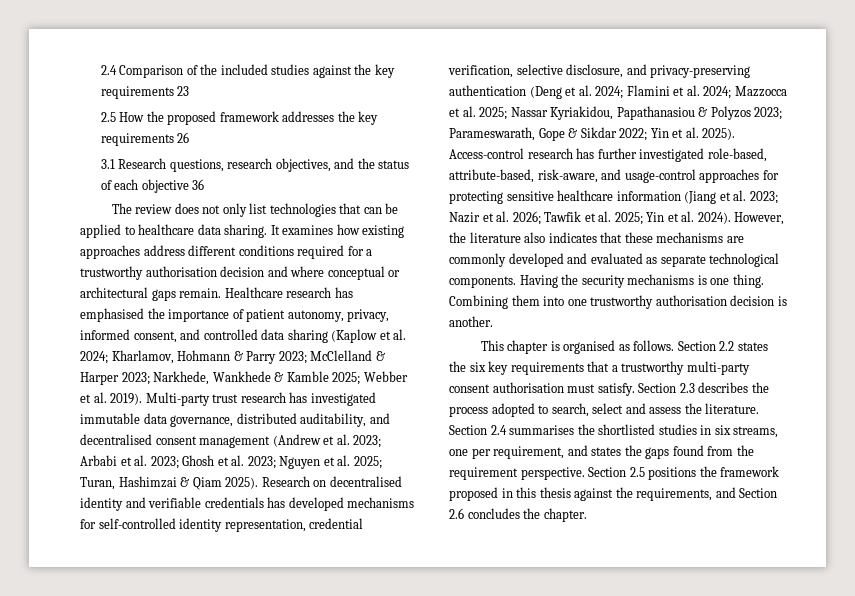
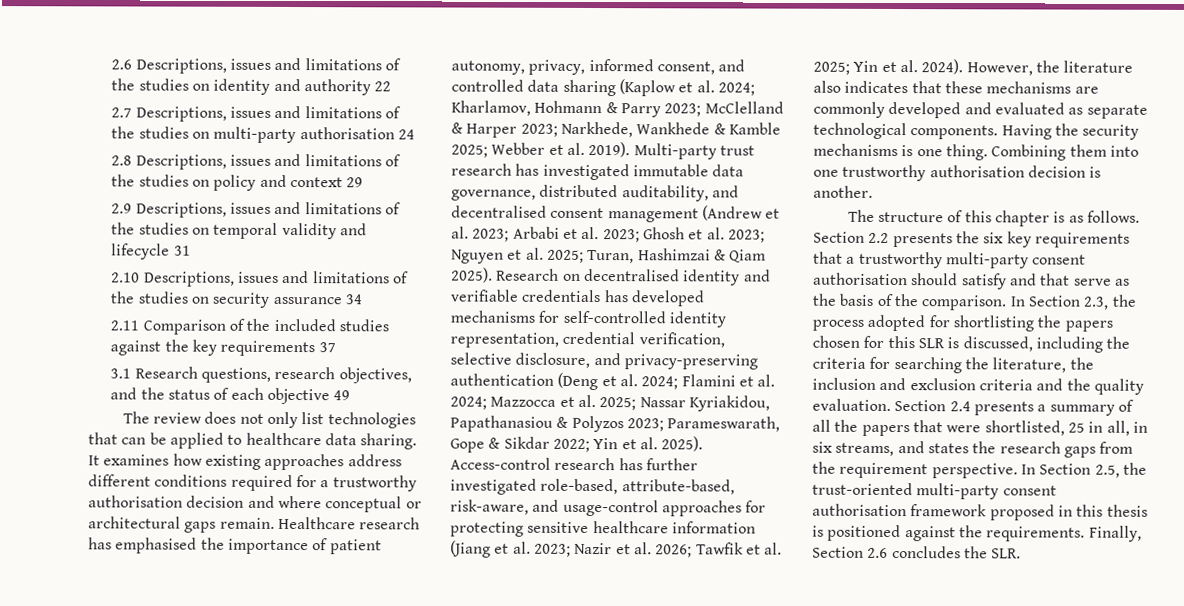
[100,65,117,75] 2.4 -> [111,57,401,74] [111,78,392,96] [111,105,401,122] [111,126,415,144] [111,153,401,170] [111,174,364,191] [111,201,401,218] [111,222,367,240] [111,243,191,260] [111,270,409,287] [110,291,363,308] [110,320,140,331] 2.6 Descriptions, issues and limitations of the studies on identity and authority 22 // 2.7 Descriptions, issues and limitations of the studies on multi-party authorisation 24 // 2.8 Descriptions, issues and limitations of the studies on policy and context 29 // 2.9 Descriptions, issues and limitations of the studies on temporal validity and lifecycle 31 // 2.10 Descriptions, issues and limitations of the studies on security assurance 34 // 2.11
[177,86,190,96] [100,111,379,125] [100,132,190,146] 23 // 2.5 How the proposed framework addresses the key requirements 26 -> [318,342,336,353] 37
[192,179,205,190] 36 -> [333,390,351,401] 49
[480,340,504,351] This -> [847,209,992,223] The structure of this
[563,340,616,354] organised -> (1066, 217) none
[737,342,768,351] states -> [892,232,953,248] presents
[567,382,769,396] [449,403,760,417] [449,424,779,438] [449,446,565,459] must satisfy. Section 2.3 describes the process adopted to search, select and assess the literature. Section 2.4 summarises the shortlisted studies in six streams, one per requirement, -> [911,273,1130,290] [812,293,1137,311] [812,314,1113,332] [812,335,1131,353] [812,356,1094,374] [812,377,1144,395] [812,398,1134,416] [812,419,1148,437] [812,441,895,457] should satisfy and that serve as the basis of the comparison. In Section 2.3, the process adopted for shortlisting the papers chosen for this SLR is discussed, including the criteria for searching the literature, the inclusion and exclusion criteria and the quality evaluation. Section 2.4 presents a summary of all the papers that were shortlisted, 25 in all, in six streams,
[645,445,704,459] gaps found -> [999,441,1096,458] research gaps
[588,466,717,480] Section 2.5 positions the -> [1020,462,1147,478] [812,482,1057,500] [812,503,907,517] In Section 2.5, the trust-oriented multi-party consent authorisation
[574,487,736,501] against the requirements, and -> [812,524,1142,542] is positioned against the requirements. Finally,
[543,508,587,522] chapter. -> [991,548,1022,559] SLR.

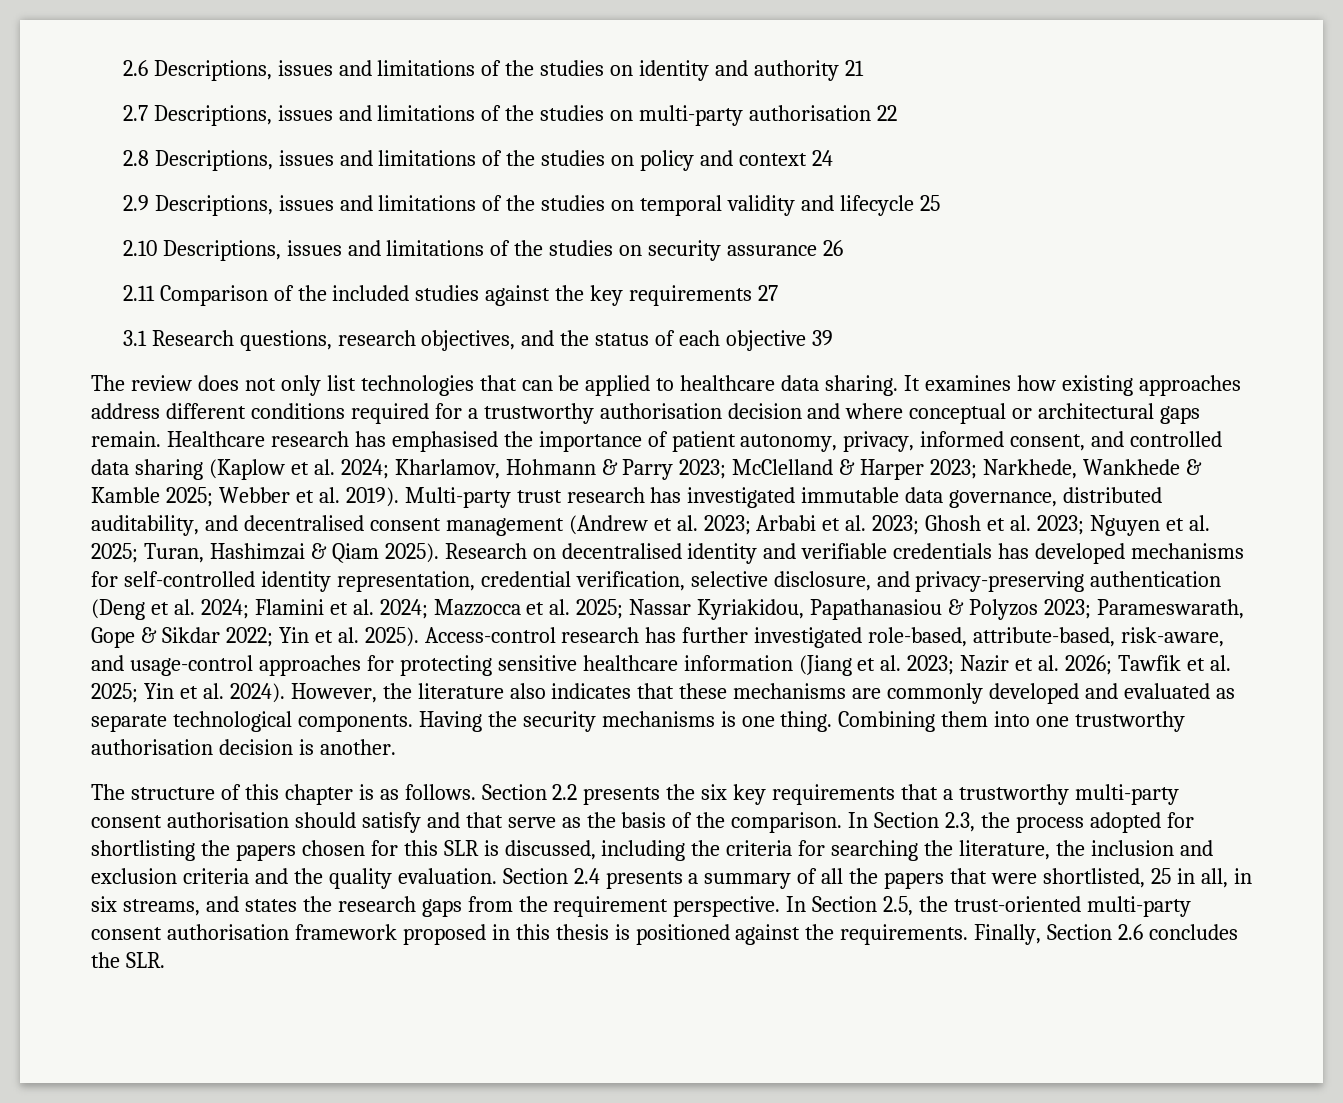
[374,81,392,92] 22 -> [844,60,864,76] 21
[397,129,415,140] 24 -> [877,105,898,121] 22
[346,177,364,188] 29 -> [811,150,833,166] 24
[173,245,191,256] 31 -> [919,195,940,211] 25
[344,294,363,305] 34 -> [823,240,844,256] 26
[318,342,336,353] 37 -> [758,285,779,301] 27
[333,390,351,401] 49 -> [812,330,834,346] 39

